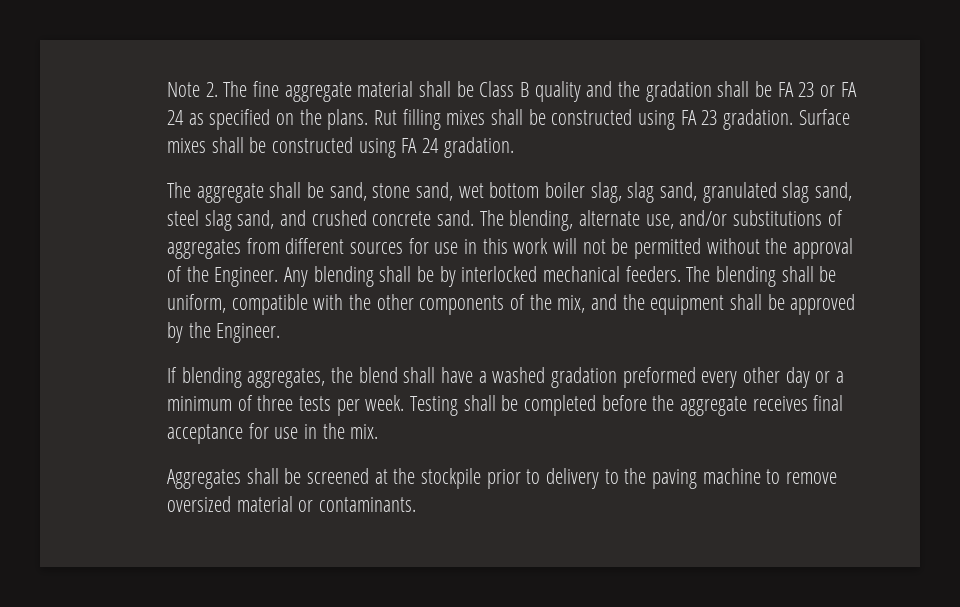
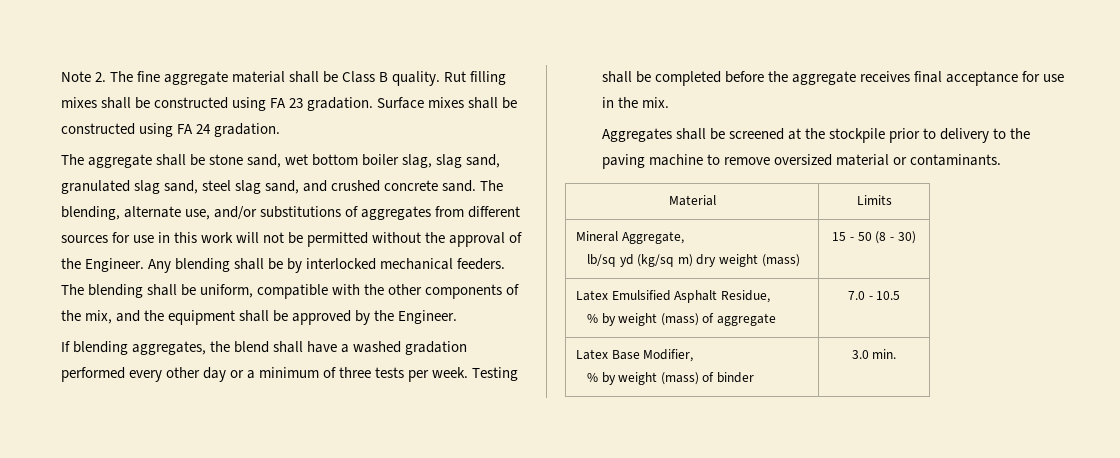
[534,81,857,102] [166,109,369,130] quality and the gradation shall be FA 23 or FA 24 as specified on the plans. -> [392,71,441,86] quality.
[329,182,367,201] sand, -> (205, 160) none
[622,367,696,388] preformed -> [60,367,125,382] performed
(416, 504) none -> [668,195,716,206] [856,195,892,205] [575,231,684,244] [586,254,800,267] [832,231,916,244] [575,290,770,303] [586,313,777,326] [847,291,901,300] [575,349,694,362] [586,372,755,385] [851,349,897,359] // Material | Limits // Mineral Aggregate, // lb/sq yd (kg/sq m) dry weight (mass) | 15 - 50 (8 - 30) // Latex Emulsified Asphalt Residue, // % by weight (mass) of aggregate | 7.0 - 10.5 // Latex Base Modifier, // % by weight (mass) of binder | 3.0 min.

